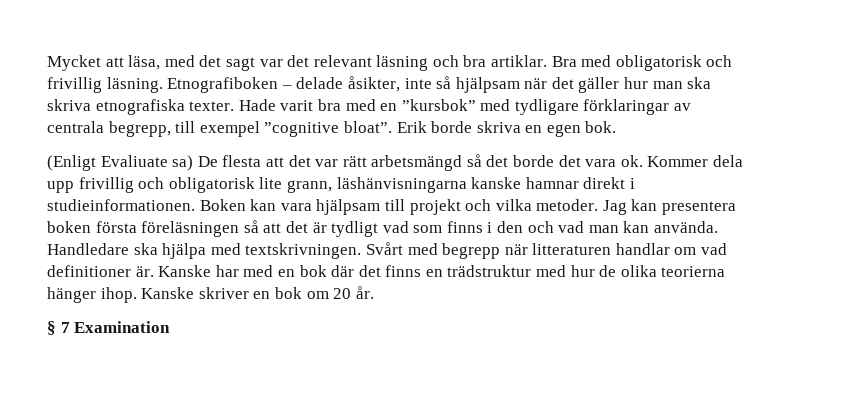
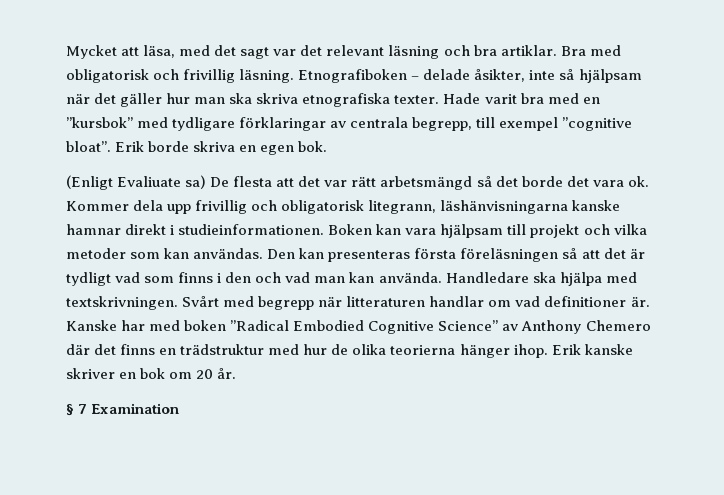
[259,177,332,193] lite grann, -> [368,200,437,214] litegrann,
[536,199,737,215] [47,221,91,233] metoder. Jag kan presentera boken -> [66,248,411,262] metoder som kan användas. Den kan presenteras
[277,265,327,277] en bok -> [184,320,651,334] boken ”Radical Embodied Cognitive Science” av Anthony Chemero
[141,287,195,299] Kanske -> [551,344,633,355] Erik kanske

